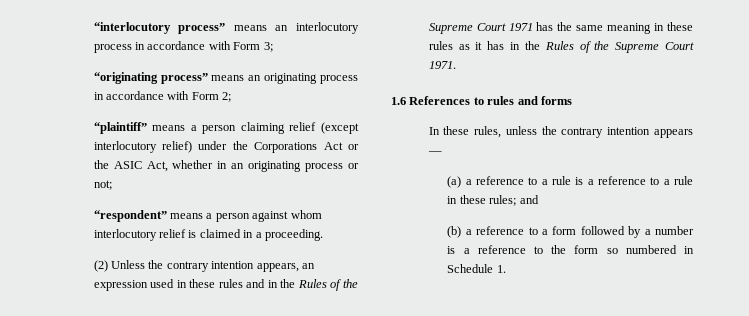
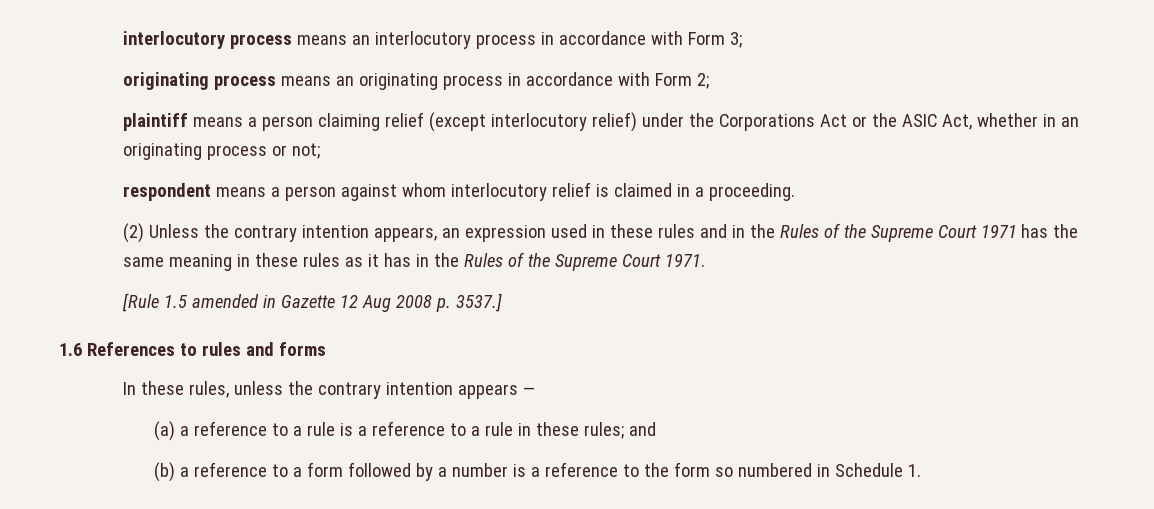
[93,22,226,34] “interlocutory process” -> [122,31,292,49] interlocutory process
[93,72,208,84] “originating process” -> [122,72,276,90] originating process
[93,122,147,134] “plaintiff” -> [122,113,188,131] plaintiff
[93,210,167,222] “respondent” -> [122,183,211,201] respondent
(456, 65) none -> [121,293,502,312] // [Rule 1.5 amended in Gazette 12 Aug 2008 p. 3537.]

